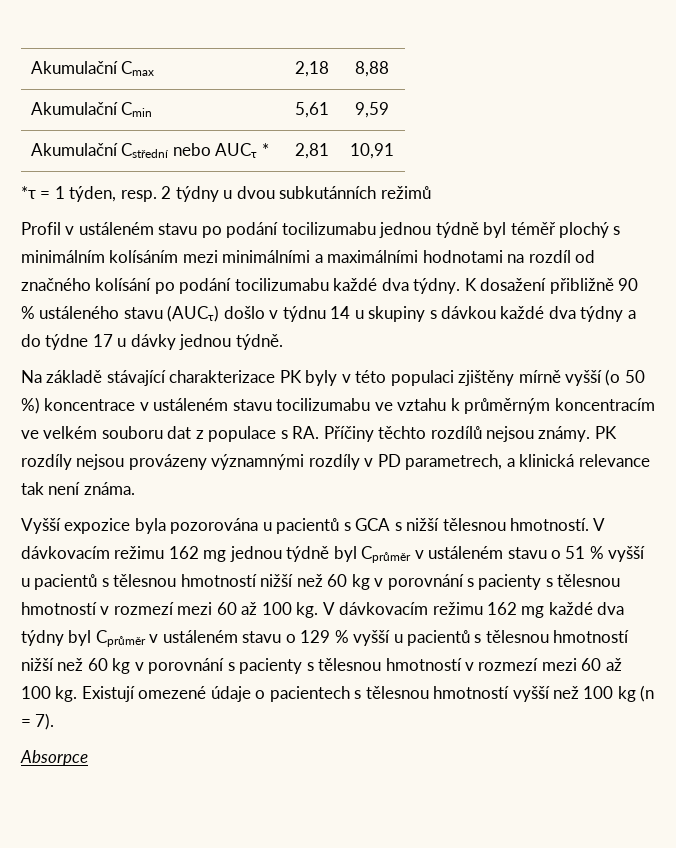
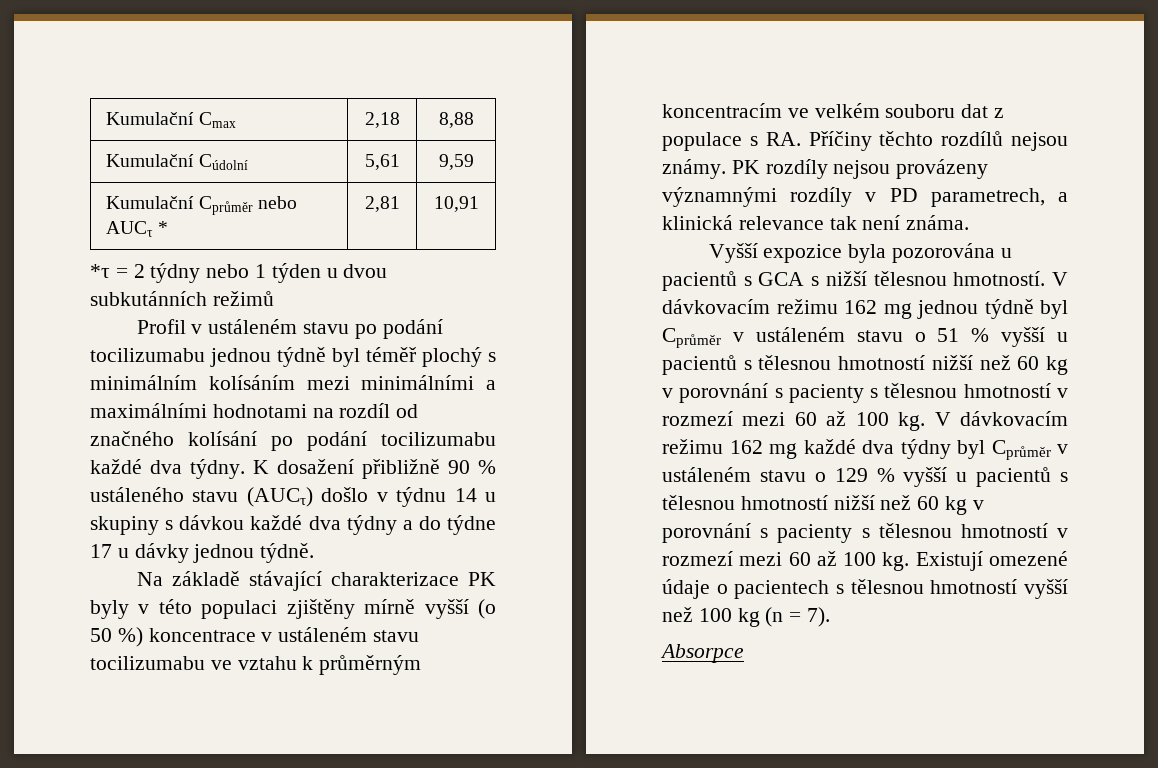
[30,61,118,74] Akumulační -> [106,112,195,125] Kumulační
[30,102,153,117] Akumulační Cmin -> [106,154,248,170] Kumulační Cúdolní
[30,143,170,158] Akumulační Cstřední -> [106,196,253,215] Kumulační Cprůměr
[54,186,219,202] 1 týden, resp. 2 týdny -> [133,263,321,283] 2 týdny nebo 1 týden

